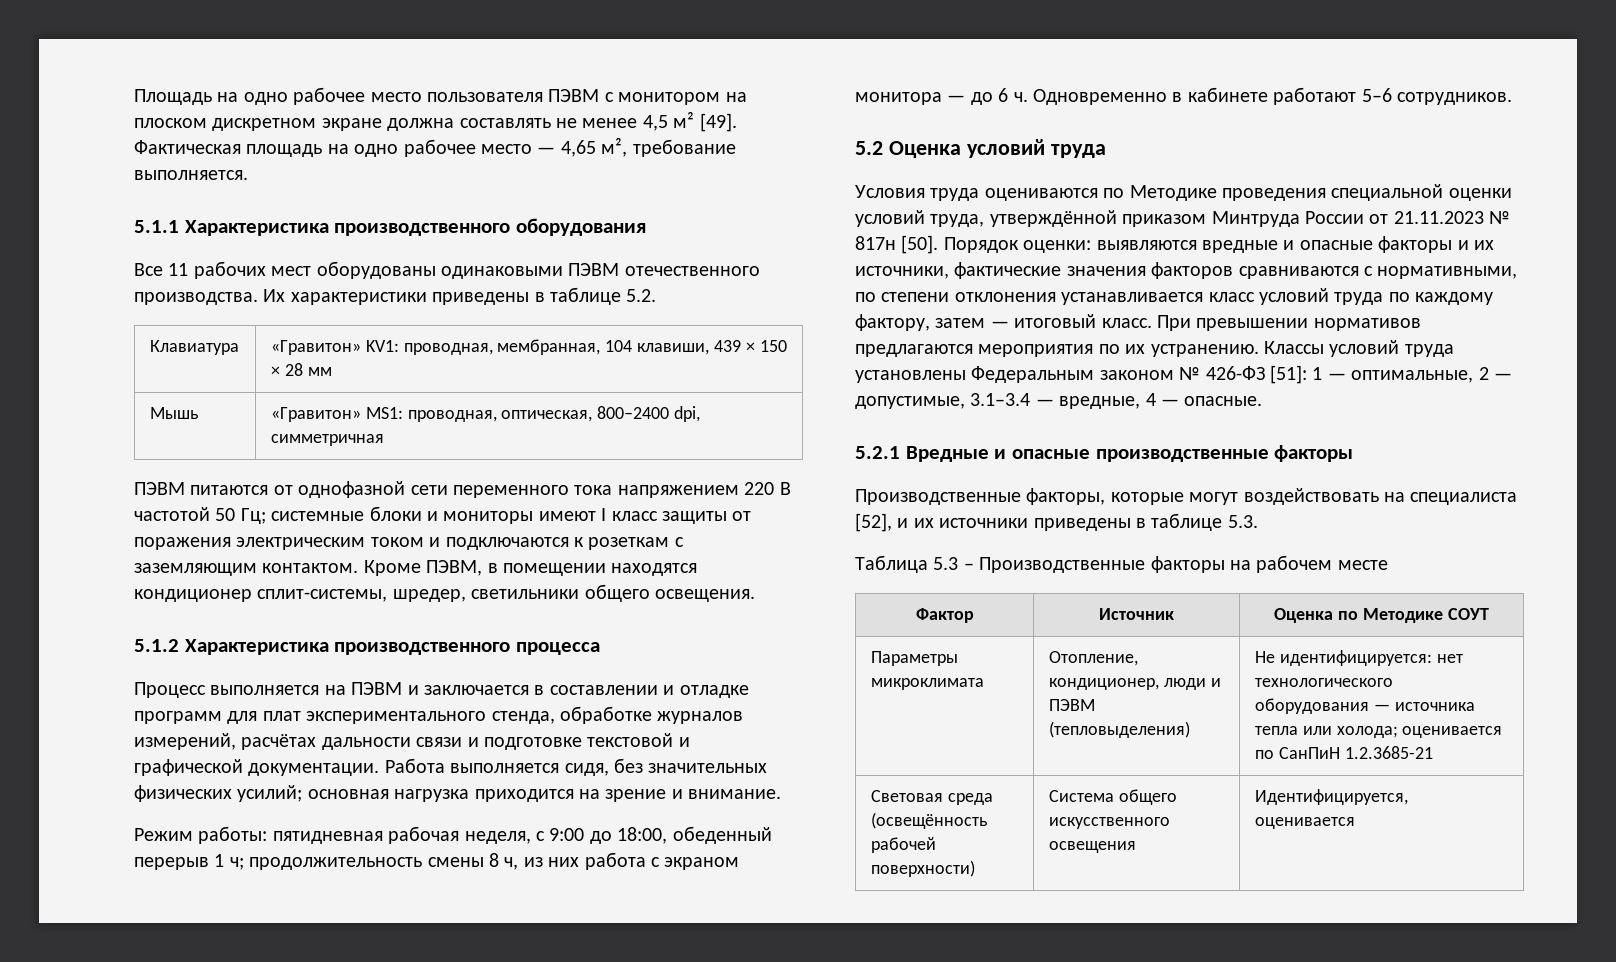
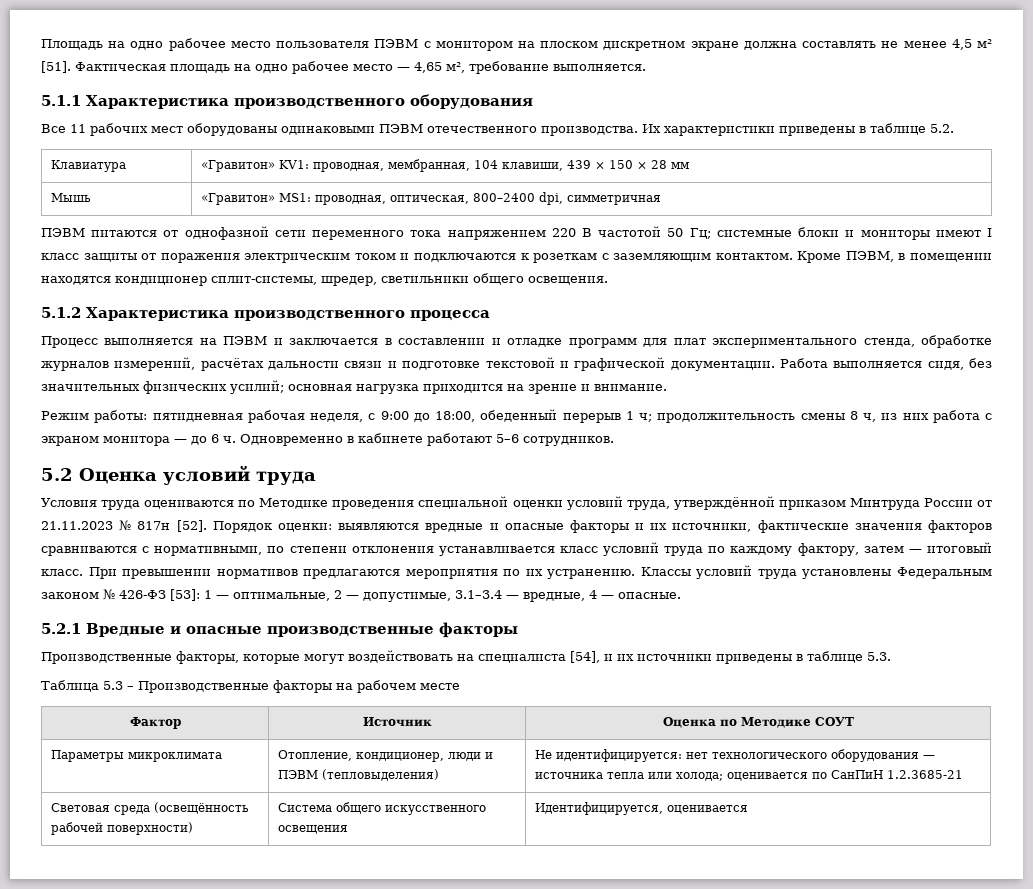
[699,113,737,132] [49]. -> [41,61,71,73] [51].
[901,235,939,254] [50]. -> [176,520,207,532] [52].
[1270,365,1307,384] [51]: -> [170,589,200,601] [53]:
[855,513,892,532] [52], -> [570,651,600,663] [54],

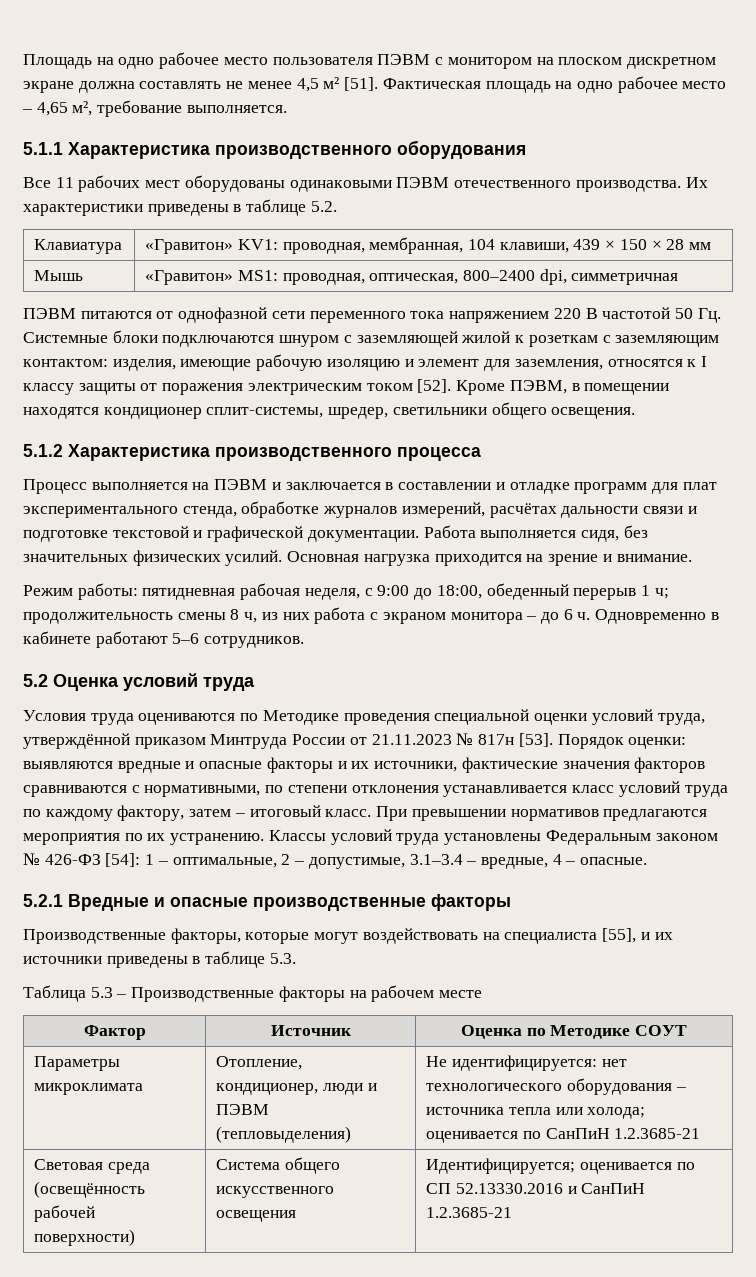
[397,67,410,71] — -> [22,109,32,113] –
[689,227,992,240] [41,253,79,260] Гц; системные блоки и мониторы имеют I класс -> [697,308,721,323] [23,330,720,347] [23,354,707,371] [23,383,74,395] Гц. Системные блоки подключаются шнуром с заземляющей жилой к розеткам с заземляющим контактом: изделия, имеющие рабочую изоляцию и элемент для заземления, относятся к I классу
[400,253,793,263] и подключаются к розеткам с заземляющим контактом. -> [417,379,452,393] [52].
[230,380,352,394] усилий; основная -> [225,550,360,566] усилий. Основная
[174,439,187,443] — -> [526,616,537,620] –
[176,520,207,532] [52]. -> [518,733,553,747] [53].
[908,549,922,553] — -> [234,813,245,817] –
[170,589,229,601] [53]: 1 — -> [105,853,168,867] [54]: 1 –
[346,595,359,599] — -> [294,861,305,865] –
[506,595,519,599] — -> [466,861,477,865] –
[601,595,614,599] — -> [565,861,576,865] –
[570,651,600,663] [54], -> [602,928,637,943] [55],
[922,755,935,759] — -> [675,1087,686,1091] –
[534,802,748,815] Идентифицируется, оценивается -> [426,1158,695,1174] [426,1183,646,1194] [426,1207,513,1218] Идентифицируется; оценивается по СП 52.13330.2016 и СанПиН 1.2.3685-21

